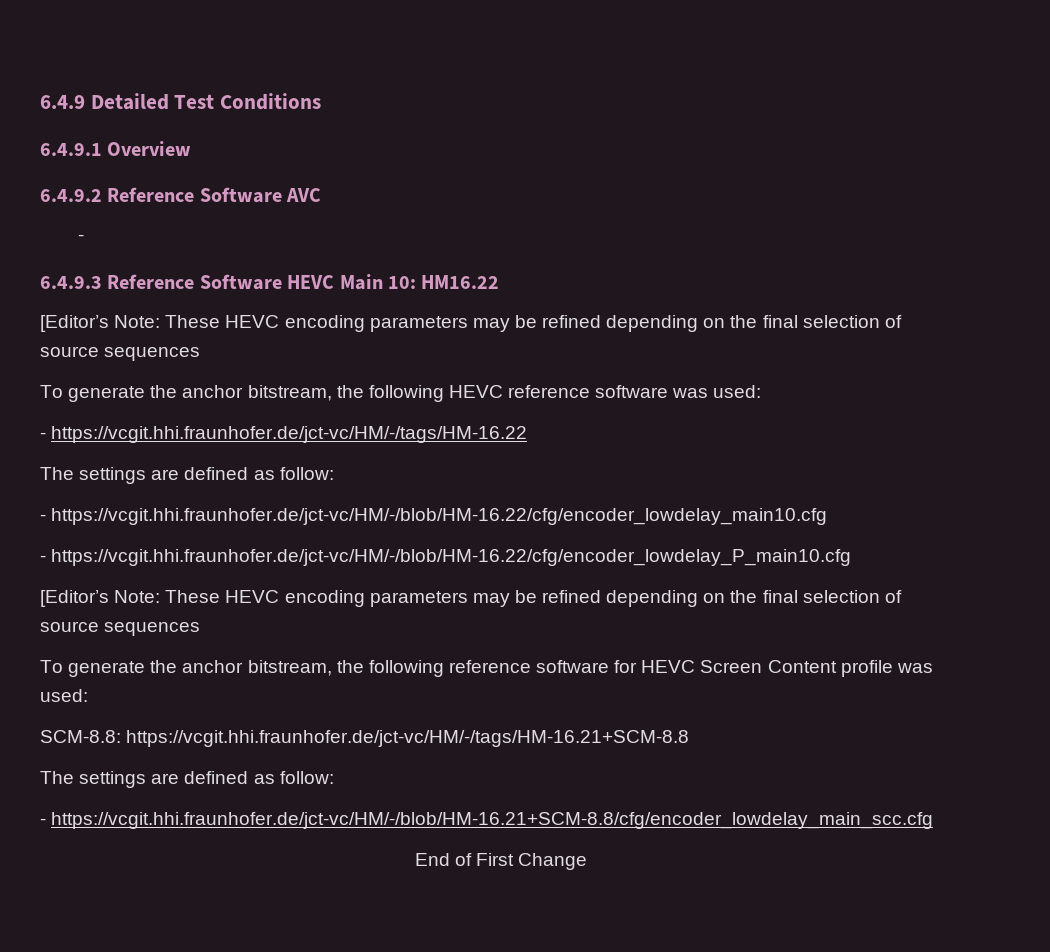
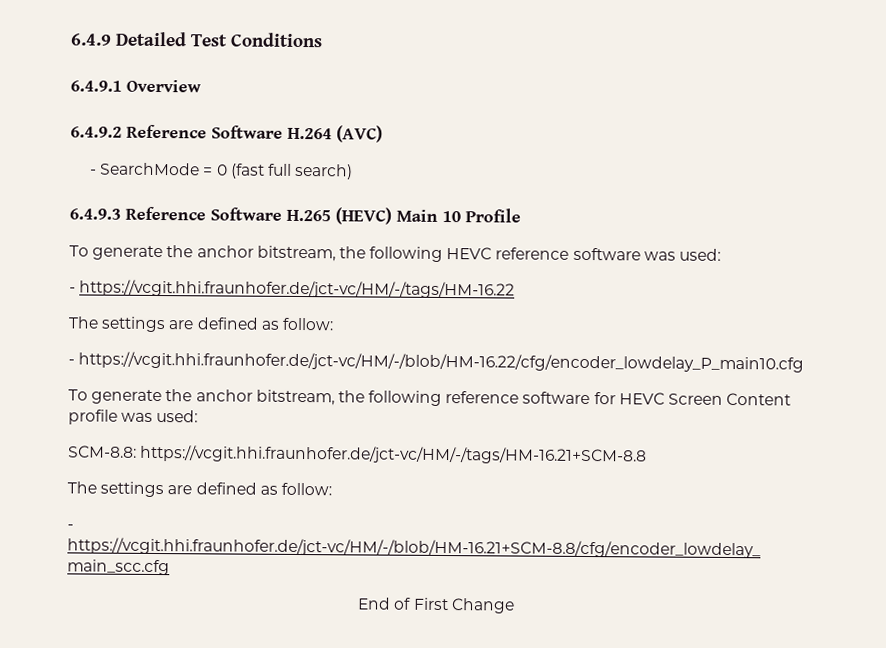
[286,188,322,202] [77,234,84,241] [40,274,500,290] [40,315,902,332] [40,346,201,361] AVC // - // 6.4.9.3 Reference Software HEVC Main 10: HM16.22 // [Editor’s Note: These HEVC encoding parameters may be refined depending on the final selection of source sequences -> [287,125,383,143] [90,162,354,180] [69,206,521,225] H.264 (AVC) // - SearchMode = 0 (fast full search) // 6.4.9.3 Reference Software H.265 (HEVC) Main 10 Profile
[40,508,828,525] // - https://vcgit.hhi.fraunhofer.de/jct-vc/HM/-/blob/HM-16.22/cfg/encoder_lowdelay_main10.cfg -> (334, 324) none
[40,590,902,607] [40,621,201,636] // [Editor’s Note: These HEVC encoding parameters may be refined depending on the final selection of source sequences -> (805, 362) none

